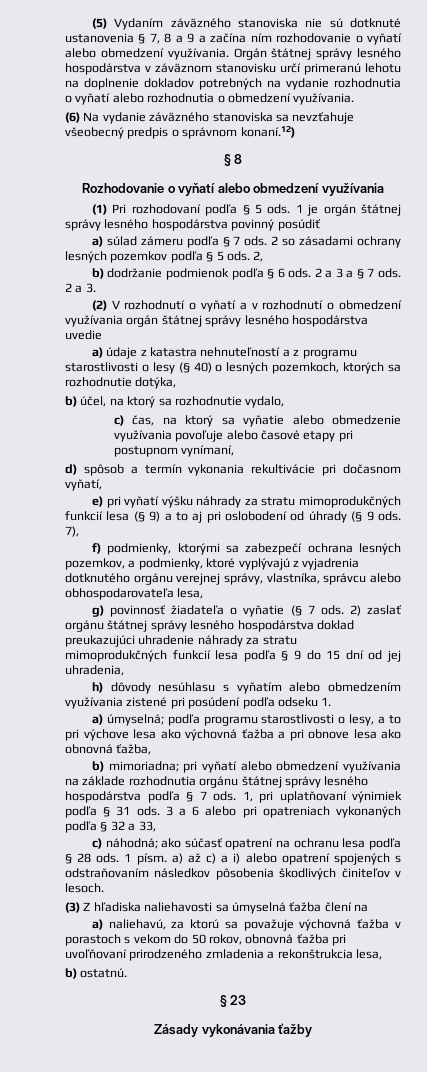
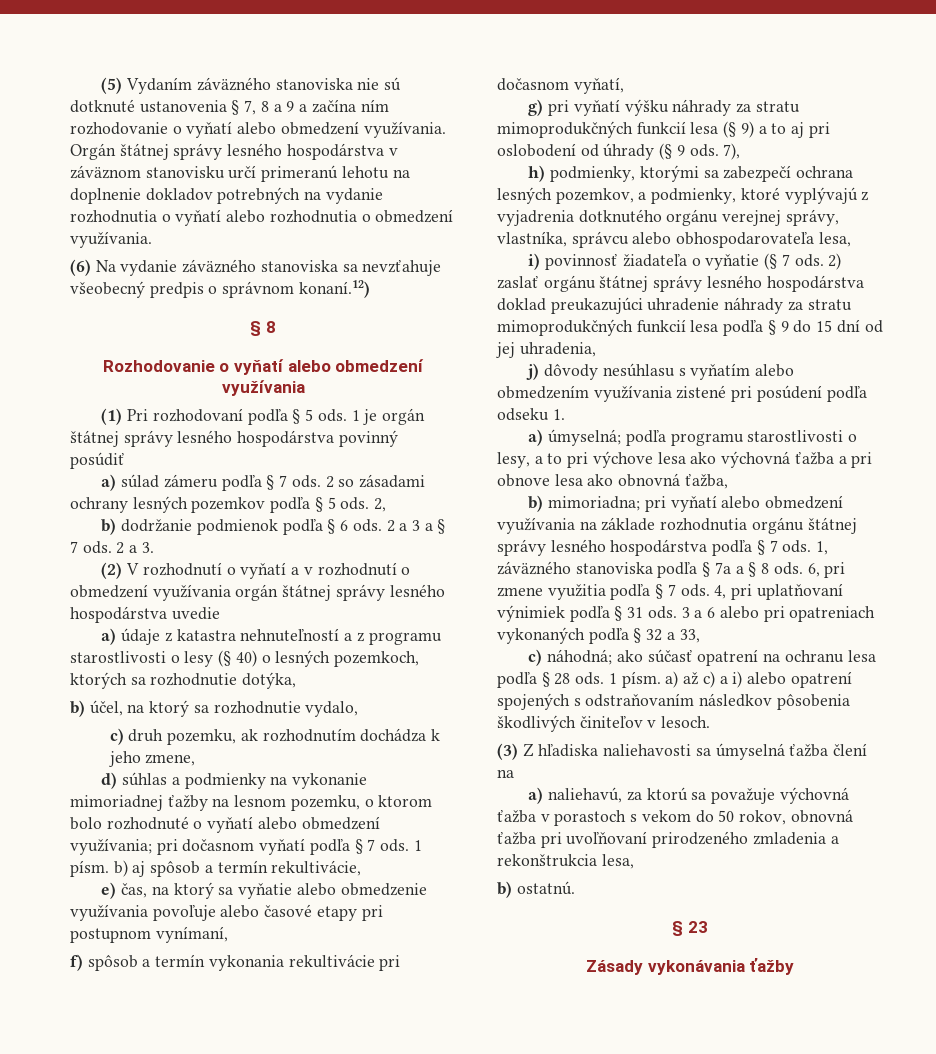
(124, 420) none -> [128,728,441,745] [108,751,196,767] [101,772,368,789] [70,795,433,811] [70,816,380,833] [70,838,422,855] [70,860,362,877] [101,882,117,899] druh pozemku, ak rozhodnutím dochádza k jeho zmene, // d) súhlas a podmienky na vykonanie mimoriadnej ťažby na lesnom pozemku, o ktorom bolo rozhodnuté o vyňatí alebo obmedzení využívania; pri dočasnom vyňatí podľa § 7 ods. 1 písm. b) aj spôsob a termín rekultivácie, // e)
[65,464,77,475] d) -> [70,954,83,971] f)
[91,496,103,507] e) -> [528,99,544,116] g)
[91,543,101,554] f) -> [528,165,546,182] h)
[91,605,104,617] g) -> [528,253,541,270] i)
[91,682,103,693] h) -> [526,363,540,380] j)
(253, 796) none -> [497,561,846,578] [497,584,727,600] záväzného stanoviska podľa § 7a a § 8 ods. 6, pri zmene využitia podľa § 7 ods. 4,

